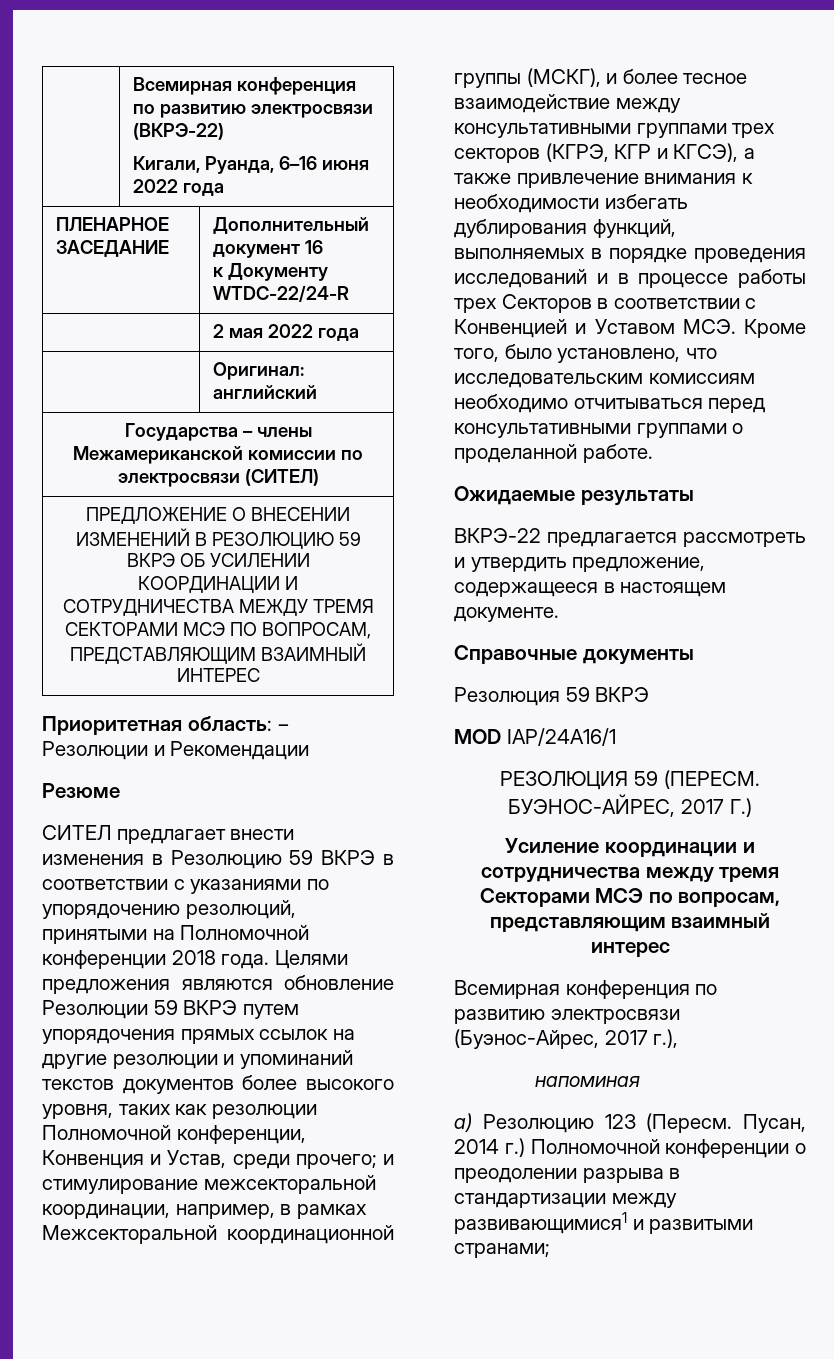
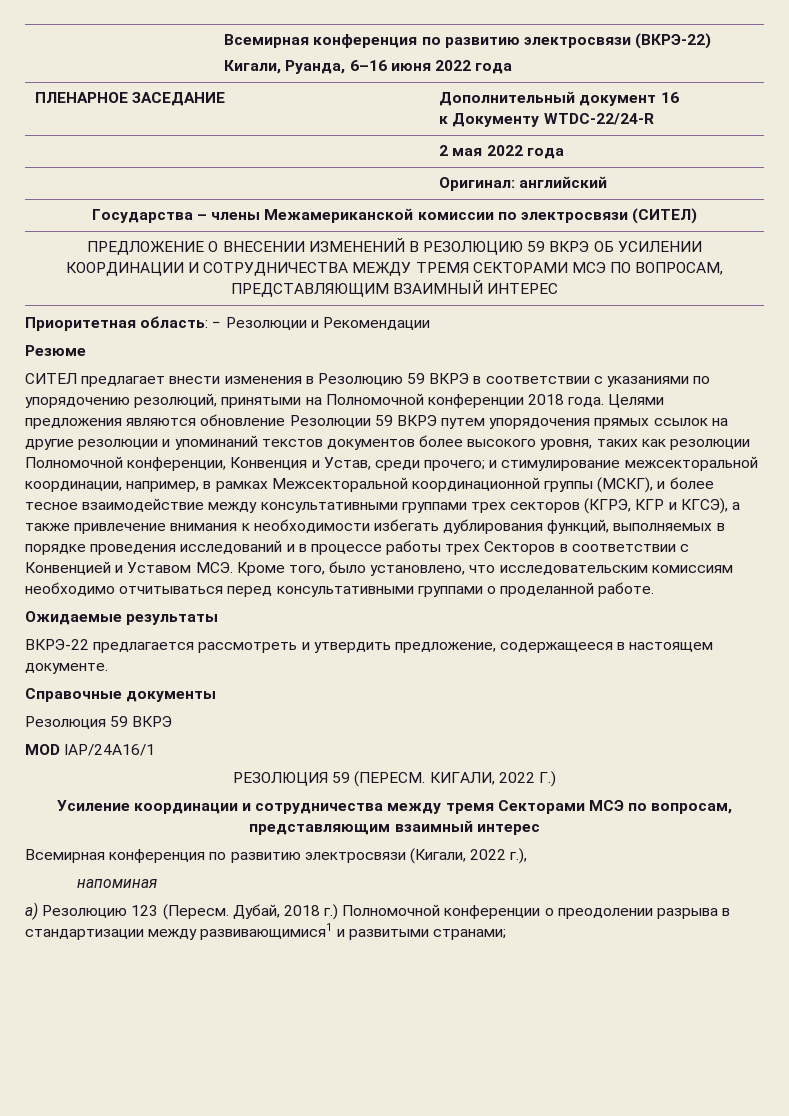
[508,794,724,817] БУЭНОС-АЙРЕС, 2017 -> [429,772,535,785] КИГАЛИ, 2022
[454,1029,648,1049] (Буэнос-Айрес, 2017 -> [409,848,507,864] (Кигали, 2022
[743,1114,806,1133] [454,1139,499,1154] Пусан, 2014 -> [232,904,320,919] Дубай, 2018

